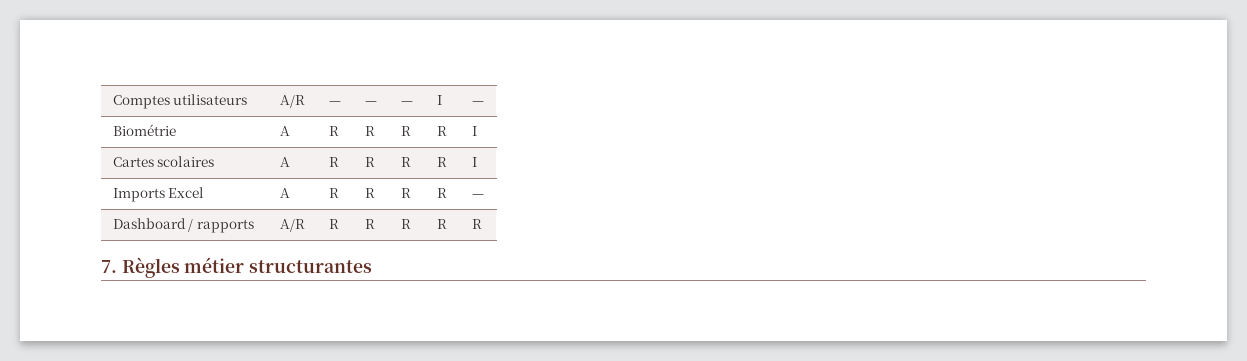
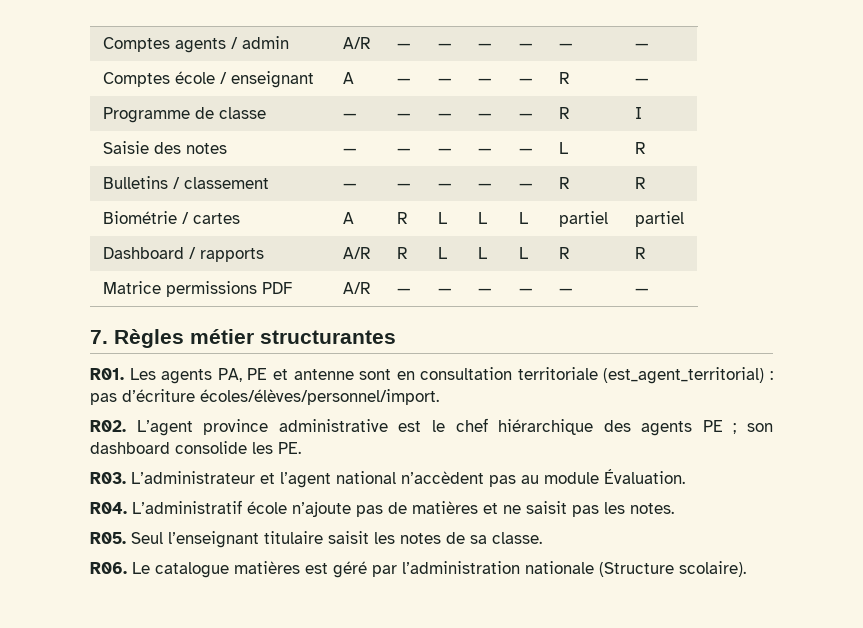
[112,94,248,109] [279,95,305,108] [328,101,341,105] [364,101,377,105] [400,101,413,105] [436,95,442,105] [471,101,484,105] Comptes utilisateurs | A/R | — | — | — | I | — -> [102,36,289,53] [342,37,371,49] [396,43,411,49] [437,43,452,49] [477,43,492,49] [518,43,533,49] [558,43,573,49] [634,43,649,49] [102,71,314,88] [342,72,354,84] [396,78,411,84] [437,78,452,84] [477,78,492,84] [518,78,533,84] [558,72,570,84] [634,78,649,84] [102,107,266,123] [342,113,357,119] [396,113,411,119] [437,113,452,119] [477,113,492,119] [518,113,533,119] [558,107,570,119] [634,107,642,119] [102,141,227,154] [342,148,357,154] [396,148,411,154] [437,148,452,154] [477,148,492,154] [518,148,533,154] [558,142,568,154] [634,142,646,154] [102,176,269,189] [342,183,357,189] [396,183,411,189] [437,183,452,189] [477,183,492,189] [518,183,533,189] [558,177,570,189] [634,177,646,189] Comptes agents / admin | A/R | — | — | — | — | — | — // Comptes école / enseignant | A | — | — | — | — | R | — // Programme de classe | — | — | — | — | — | R | I // Saisie des notes | — | — | — | — | — | L | R // Bulletins / classement | — | — | — | — | — | R | R
[279,126,290,136] [328,126,339,136] [364,126,375,136] [400,126,411,136] [436,126,447,136] [471,126,477,136] [112,156,215,167] [279,157,290,167] [328,157,339,167] [364,157,375,167] [400,157,411,167] [436,157,447,167] [471,157,477,167] [112,187,205,202] [279,188,290,198] [328,188,339,198] [364,188,375,198] [400,188,411,198] [436,188,447,198] [471,194,484,198] | A | R | R | R | R | I // Cartes scolaires | A | R | R | R | R | I // Imports Excel | A | R | R | R | R | — -> [181,212,240,224] [342,212,354,224] [396,212,408,224] [437,212,447,224] [477,212,487,224] [518,212,528,224] [558,211,608,227] [634,211,684,227] / cartes | A | R | L | L | L | partiel | partiel
[364,219,375,229] [400,219,411,229] [436,219,447,229] [471,219,482,229] [101,257,373,278] R | R | R | R // 7. Règles métier structurantes -> [437,247,447,259] [477,247,487,259] [518,247,528,259] [558,247,570,259] [634,247,646,259] [102,281,292,297] [342,282,371,294] [396,288,411,294] [437,288,452,294] [477,288,492,294] [518,288,533,294] [558,288,573,294] [634,288,649,294] [90,329,396,348] [90,367,773,384] [90,389,439,405] [90,418,774,436] [90,441,301,454] [90,469,685,488] [90,500,674,517] [90,531,542,548] [90,561,746,578] L | L | L | R | R // Matrice permissions PDF | A/R | — | — | — | — | — | — // 7. Règles métier structurantes // R01. Les agents PA, PE et antenne sont en consultation territoriale (est_agent_territorial) : pas d’écriture écoles/élèves/personnel/import. // R02. L’agent province administrative est le chef hiérarchique des agents PE ; son dashboard consolide les PE. // R03. L’administrateur et l’agent national n’accèdent pas au module Évaluation. // R04. L’administratif école n’ajoute pas de matières et ne saisit pas les notes. // R05. Seul l’enseignant titulaire saisit les notes de sa classe. // R06. Le catalogue matières est géré par l’administration nationale (Structure scolaire).

